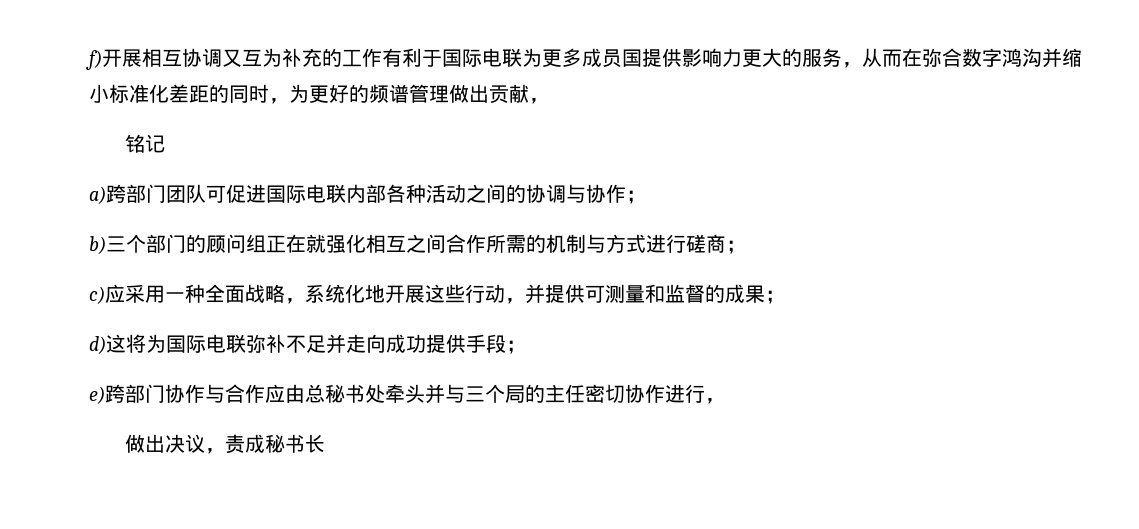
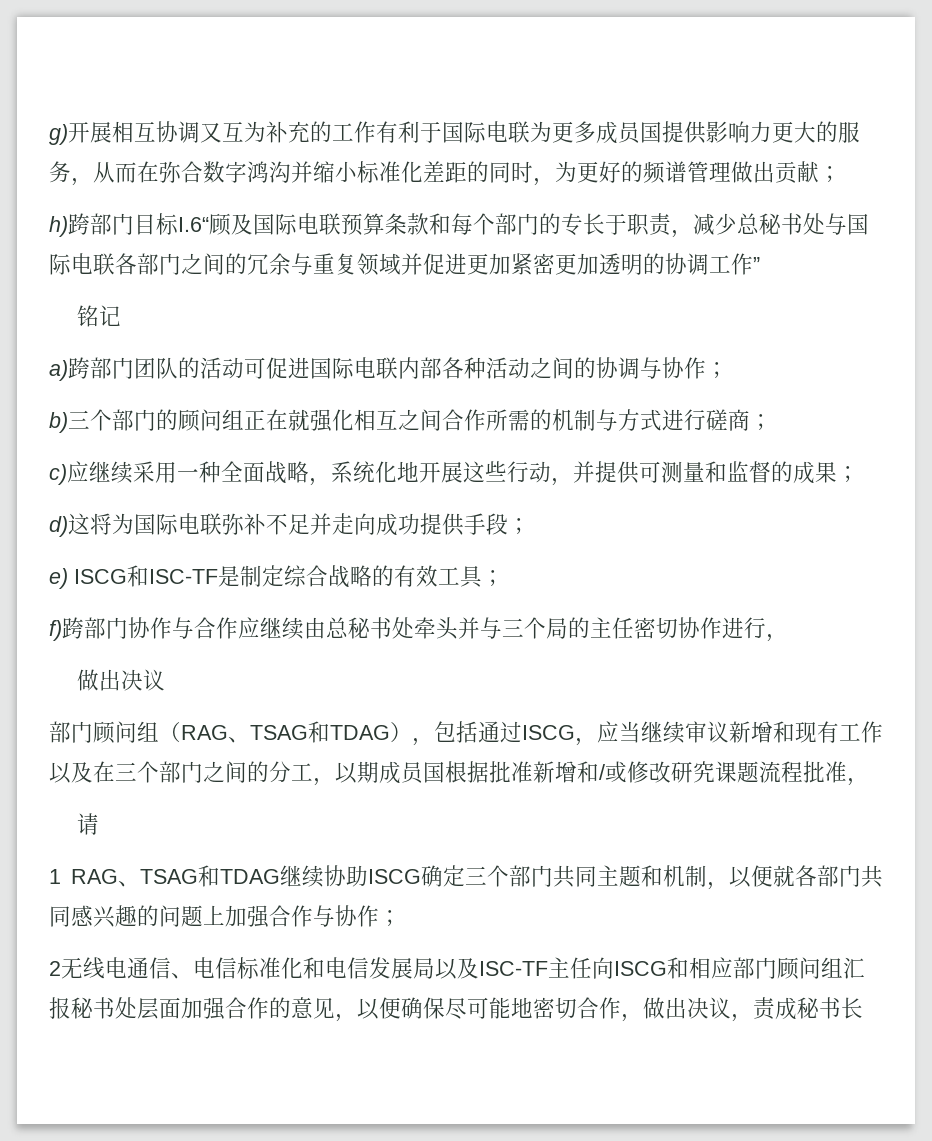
[86,50,102,70] f) -> [49,124,68,145] g)
[529,98,549,104] ， -> [819,166,841,182] [49,213,869,238] [49,253,760,276] ； // h)跨部门目标I.6“顾及国际电联预算条款和每个部门的专长于职责，减少总秘书处与国际电联各部门之间的冗余与重复领域并促进更加紧密更加透明的协调工作”
(206, 193) none -> [178,357,244,379] 的活动
(125, 293) none -> [89,461,133,484] 继续
(105, 395) none -> [74,565,504,588] [49,620,62,641] ISCG和ISC-TF是制定综合战略的有效工具； // f)
(285, 393) none -> [260,617,304,640] 继续
(205, 443) none -> [49,721,883,746] [49,761,869,786] [76,813,99,835] [49,865,883,890] [49,905,401,928] [49,957,865,980] [49,997,731,1022] // 部门顾问组（RAG、TSAG和TDAG），包括通过ISCG，应当继续审议新增和现有工作以及在三个部门之间的分工，以期成员国根据批准新增和/或修改研究课题流程批准， // 请 // 1 RAG、TSAG和TDAG继续协助ISCG确定三个部门共同主题和机制，以便就各部门共同感兴趣的问题上加强合作与协作； // 2无线电通信、电信标准化和电信发展局以及ISC-TF主任向ISCG和相应部门顾问组汇报秘书处层面加强合作的意见，以便确保尽可能地密切合作，做出决议

